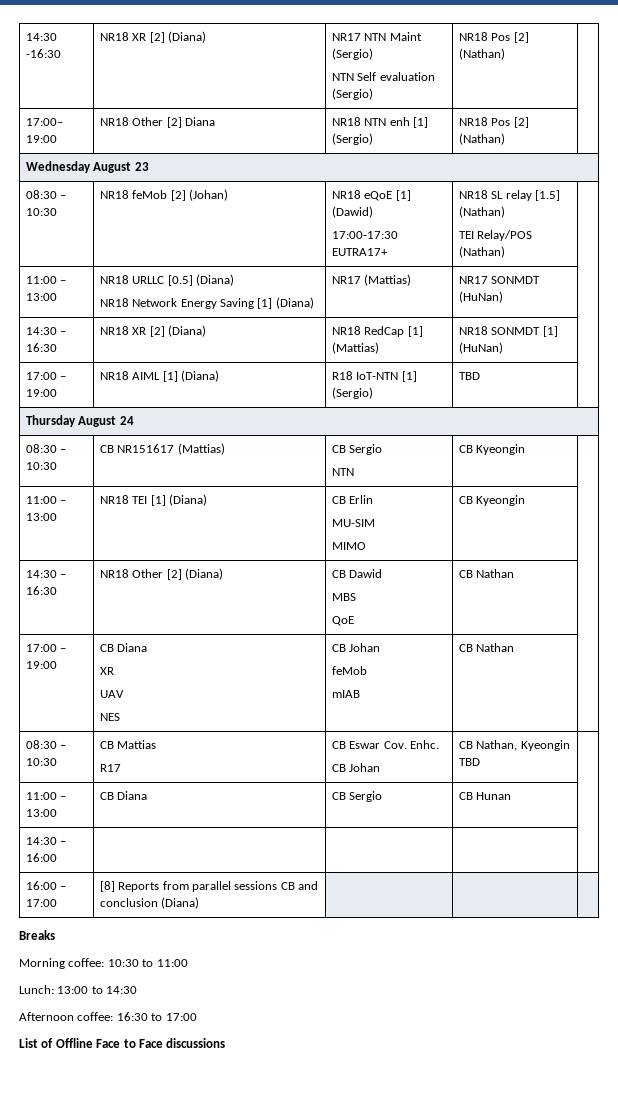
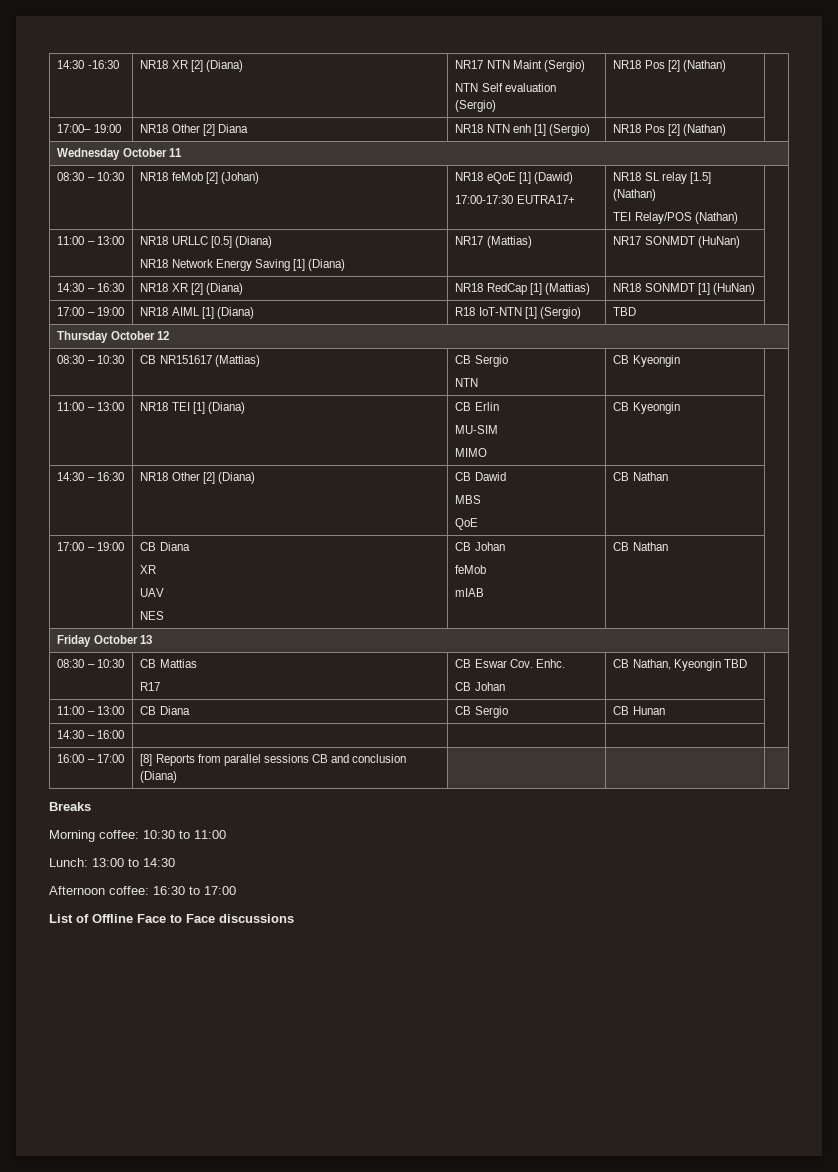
[93,162,149,173] August 23 -> [122,148,182,157] October 11
[78,416,134,427] August 24 -> [110,331,169,340] October 12
(515, 647) none -> [57,635,152,647] // Friday October 13

